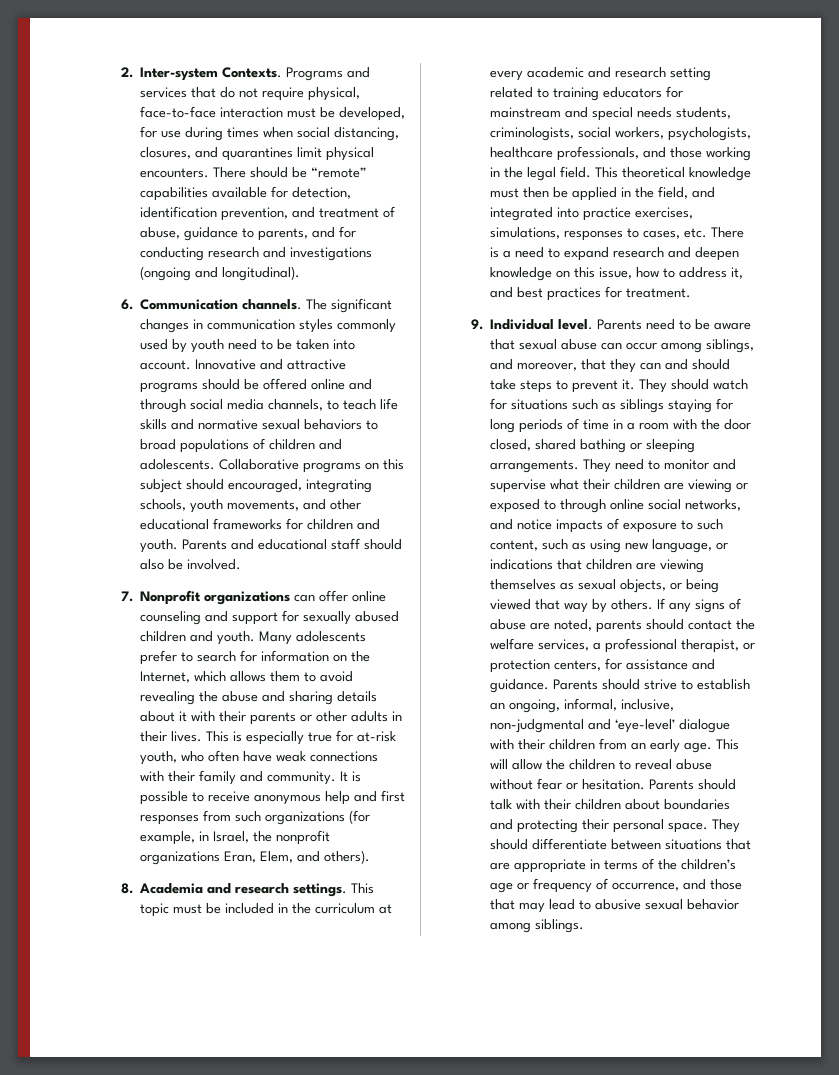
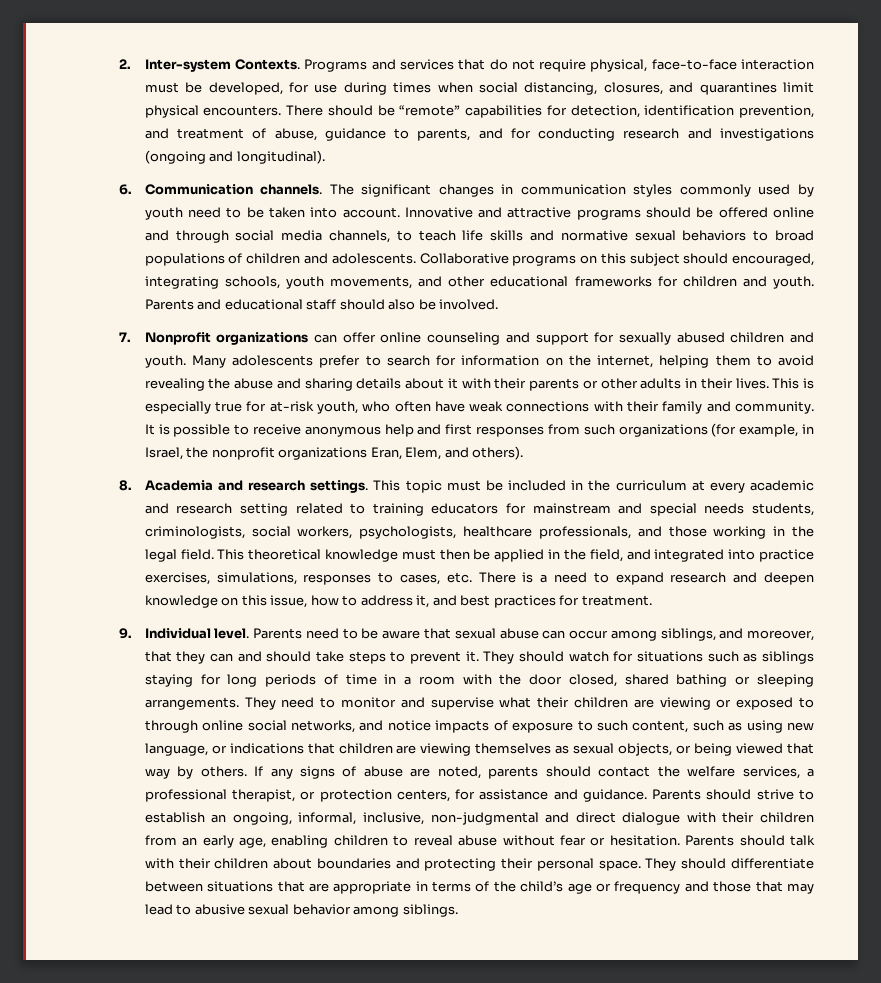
[211,187,267,198] available -> (543, 111) none
[139,671,266,683] Internet, which allows -> [597,355,710,368] internet, helping
[614,719,675,733] ‘eye-level’ -> [575,812,616,823] direct
[683,739,739,753] [489,759,565,770] age. This will allow the -> [238,835,329,848] age, enabling
[680,859,736,870] children’s -> [520,881,564,892] child’s
[595,878,679,891] of occurrence, -> (681, 887) none

